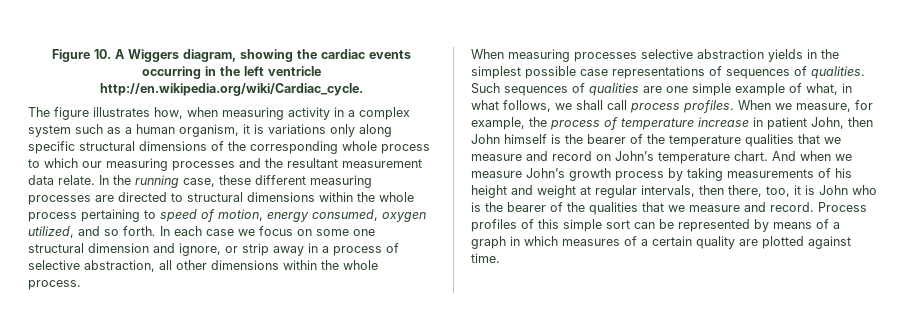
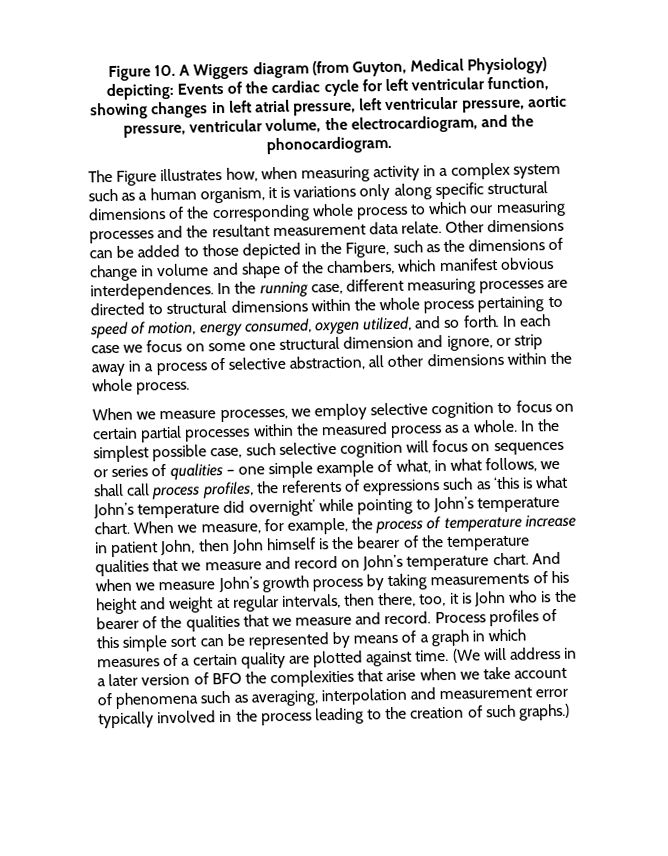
[182,49,411,62] [141,66,321,79] [99,83,363,96] diagram, showing the cardiac events occurring in the left ventricle http://en.wikipedia.org/wiki/Cardiac_cycle. -> [252,57,548,79] [105,76,550,101] [90,95,567,120] [122,114,535,138] [265,135,392,155] diagram (from Guyton, Medical Physiology) depicting: Events of the cardiac cycle for left ventricular function, showing changes in left atrial pressure, left ventricular pressure, aortic pressure, ventricular volume, the electrocardiogram, and the phonocardiogram.
[54,107,89,120] figure -> [116,170,158,186] Figure
(95, 180) none -> [445,218,565,233] [89,237,564,260] [90,256,554,282] [90,282,214,301] Other dimensions can be added to those depicted in the Figure, such as the dimensions of change in volume and shape of the chambers, which manifest obvious interdependences.
[219,175,251,185] these -> (343, 289) none
[508,49,839,62] [471,66,865,79] [471,83,568,96] measuring processes selective abstraction yields in the simplest possible case representations of sequences of qualities. Such sequences -> [136,400,574,423] [92,418,561,443] [93,439,564,463] [93,465,149,478] we measure processes, we employ selective cognition to focus on certain partial processes within the measured process as a whole. In the simplest possible case, such selective cognition will focus on sequences or series
[643,86,662,93] are -> [225,469,235,475] –
[683,100,734,113] profiles. -> [201,475,569,499] [93,496,561,519] [94,521,130,535] profiles, the referents of expressions such as ‘this is what John’s temperature did overnight’ while pointing to John’s temperature chart.
(500, 258) none -> [452,646,578,663] [97,666,568,688] [97,687,569,710] [98,703,571,729] (We will address in a later version of BFO the complexities that arise when we take account of phenomena such as averaging, interpolation and measurement error typically involved in the process leading to the creation of such graphs.)

